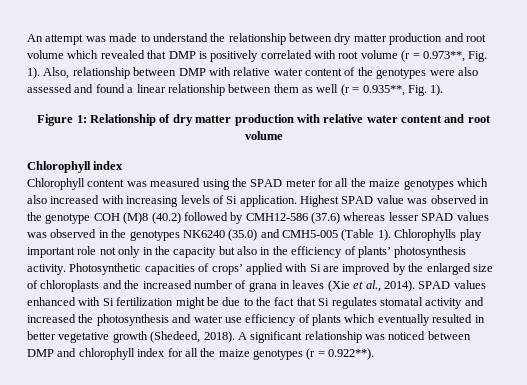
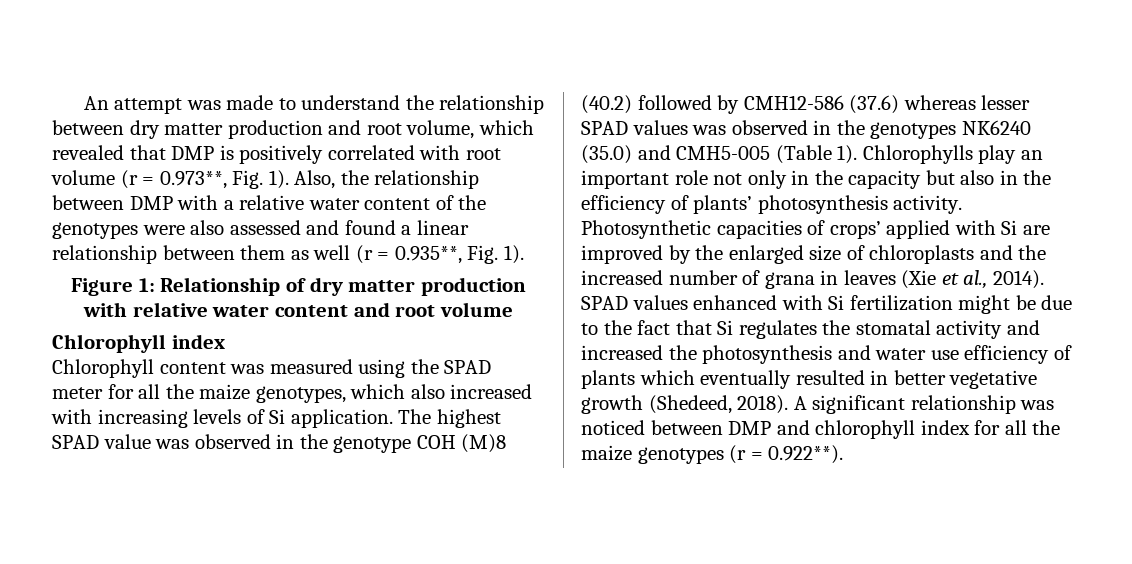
[27,50,64,59] volume -> [406,120,475,139] volume,
(70, 73) none -> [340,170,369,185] the
(231, 71) none -> [223,200,234,210] a
[403,179,454,190] genotypes -> [255,386,346,403] genotypes,
[300,195,339,207] Highest -> [398,409,501,428] The highest
(482, 235) none -> [1020,150,1043,160] an
(377, 303) none -> [822,320,851,335] the

